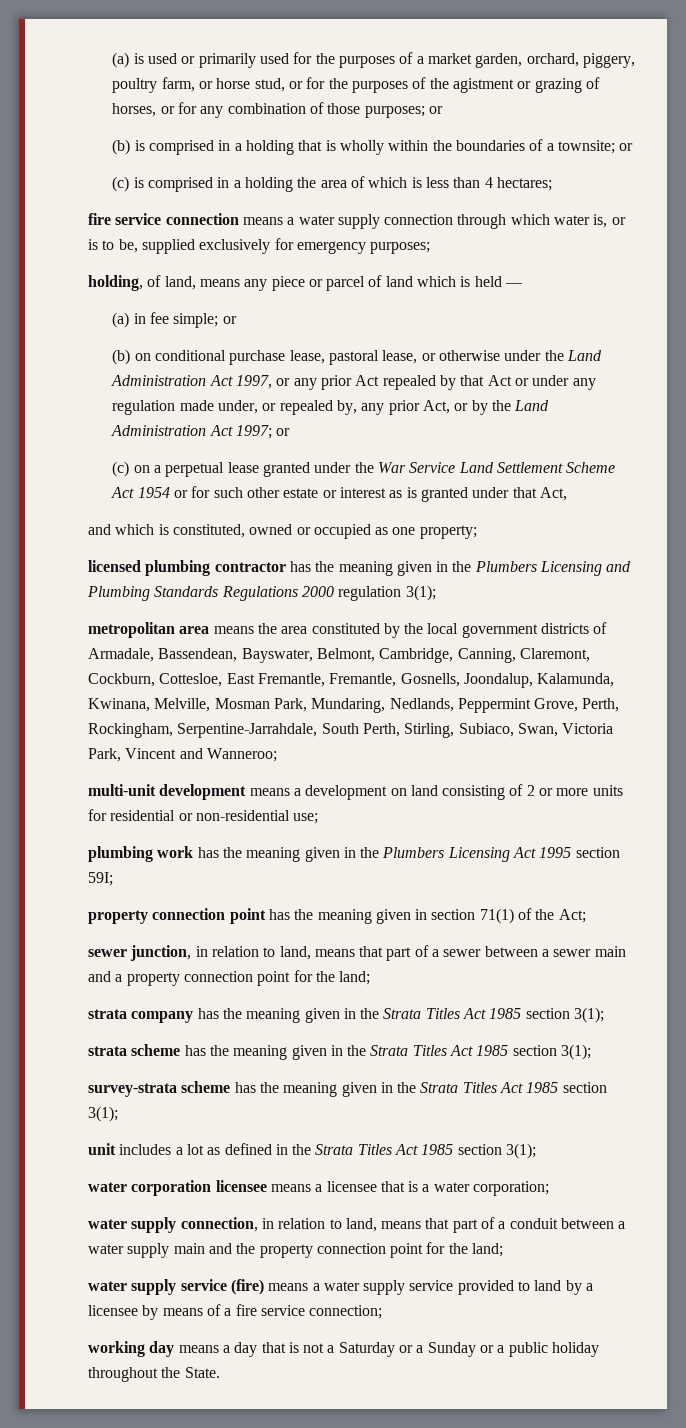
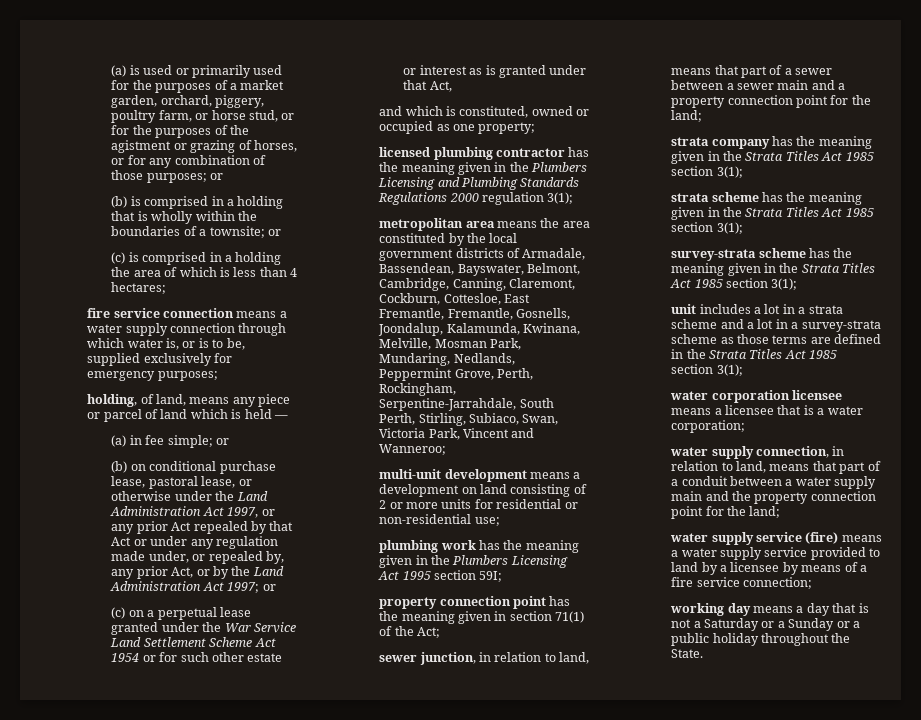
[207,1147,221,1155] as -> [782,304,843,314] [671,319,881,332] [671,334,831,344] in a strata scheme and a lot in a survey-strata scheme as those terms are

